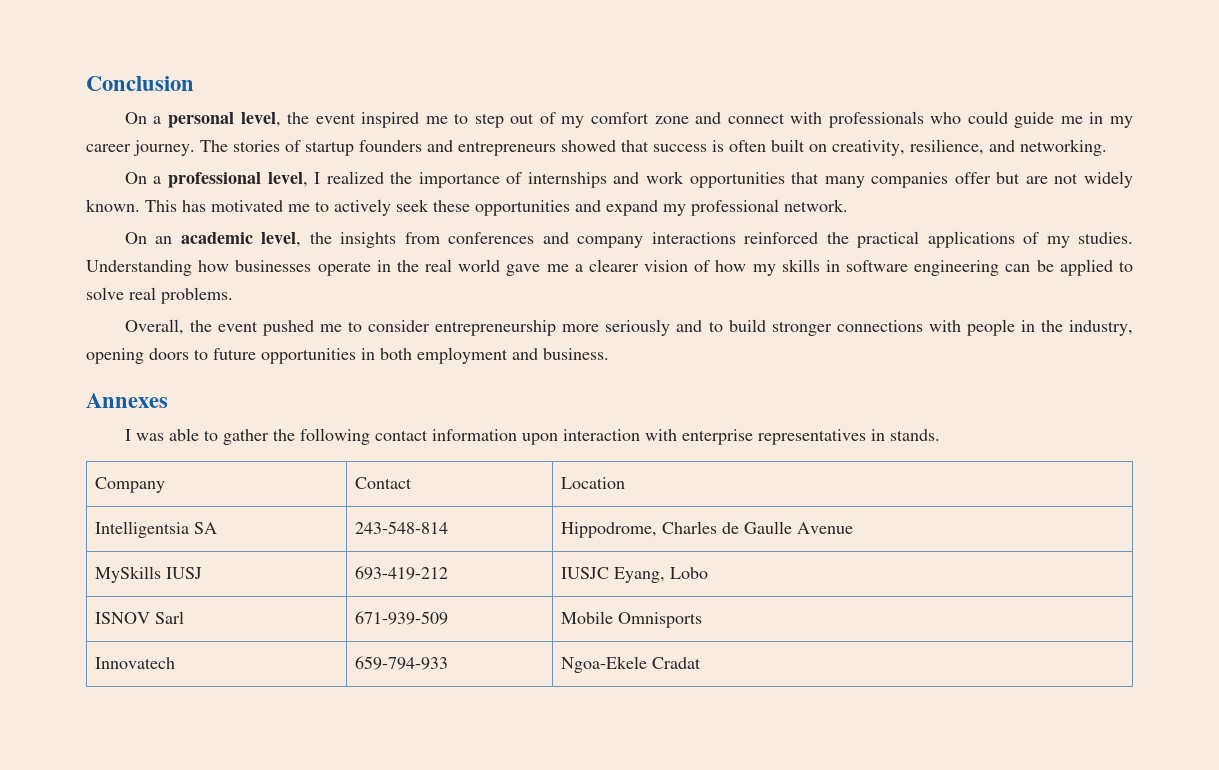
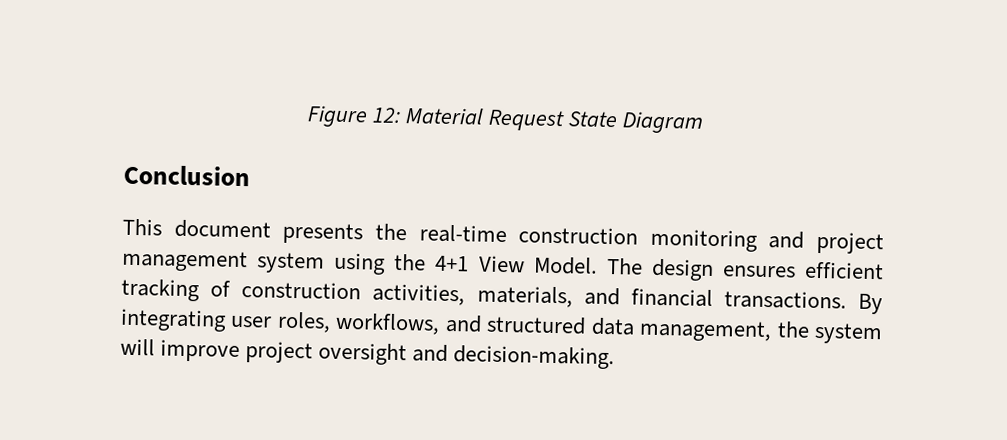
[86,76,194,91] [124,111,1134,128] [86,139,1107,156] [124,171,1134,188] [86,199,848,216] [124,231,1134,248] [86,259,1133,276] [86,287,233,304] [124,319,1134,336] [86,347,609,364] [86,393,168,408] [124,428,940,445] [94,477,165,493] [354,477,412,489] [560,477,625,489] [94,521,217,538] [354,521,448,534] [560,521,853,538] [94,566,202,583] [354,566,448,580] [560,567,708,583] [94,611,184,624] [354,611,448,625] [560,611,702,628] [94,657,175,669] [354,656,448,670] [560,656,701,673] Conclusion // On a personal level, the event inspired me to step out of my comfort zone and connect with professionals who could guide me in my career journey. The stories of startup founders and entrepreneurs showed that success is often built on creativity, resilience, and networking. // On a professional level, I realized the importance of internships and work opportunities that many companies offer but are not widely known. This has motivated me to actively seek these opportunities and expand my professional network. // On an academic level, the insights from conferences and company interactions reinforced the practical applications of my studies. Understanding how businesses operate in the real world gave me a clearer vision of how my skills in software engineering can be applied to solve real problems. // Overall, the event pushed me to consider entrepreneurship more seriously and to build stronger connections with people in the industry, opening doors to future opportunities in both employment and business. // Annexes // I was able to gather the following contact information upon interaction with enterprise representatives in stands. // Company | Contact | Location // Intelligentsia SA | 243-548-814 | Hippodrome, Charles de Gaulle Avenue // MySkills IUSJ | 693-419-212 | IUSJC Eyang, Lobo // ISNOV Sarl | 671-939-509 | Mobile Omnisports // Innovatech | 659-794-933 | Ngoa-Ekele Cradat -> [306,105,705,134] [123,164,250,187] [122,218,884,255] [121,249,885,281] [121,278,883,315] [120,308,884,345] [120,338,616,370] Figure 12: Material Request State Diagram // Conclusion // This document presents the real-time construction monitoring and project management system using the 4+1 View Model. The design ensures efficient tracking of construction activities, materials, and financial transactions. By integrating user roles, workflows, and structured data management, the system will improve project oversight and decision-making.

